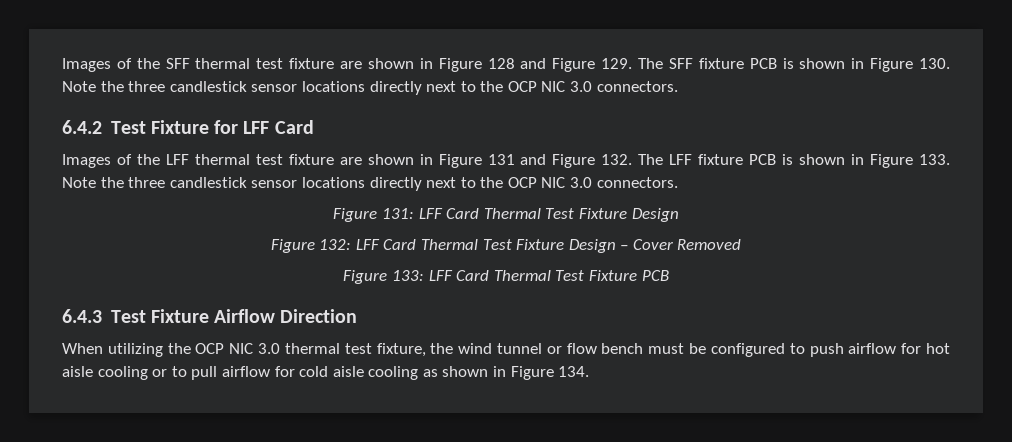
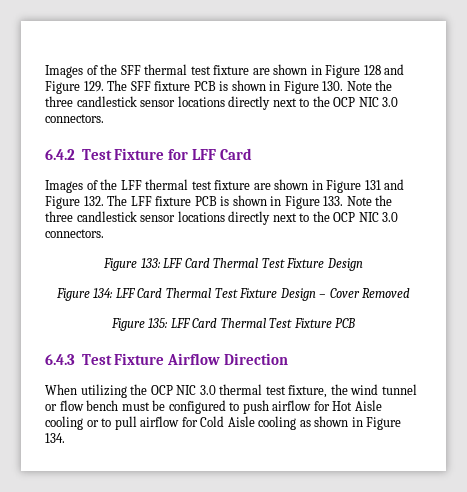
[382,208,415,219] 131: -> [140,258,161,268] 133:
[319,239,352,250] 132: -> [93,288,114,298] 134:
[392,270,425,281] 133: -> [148,318,169,328] 135:
[926,343,951,354] [62,366,93,377] hot aisle -> [332,400,382,411] Hot Aisle
[299,366,364,377] cold aisle -> [200,416,255,427] Cold Aisle

